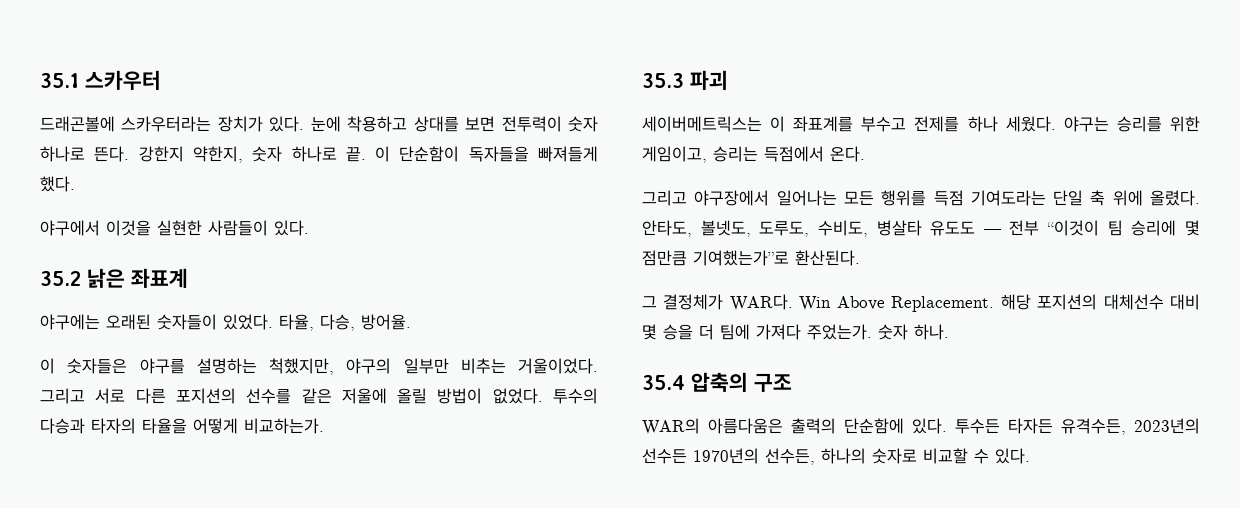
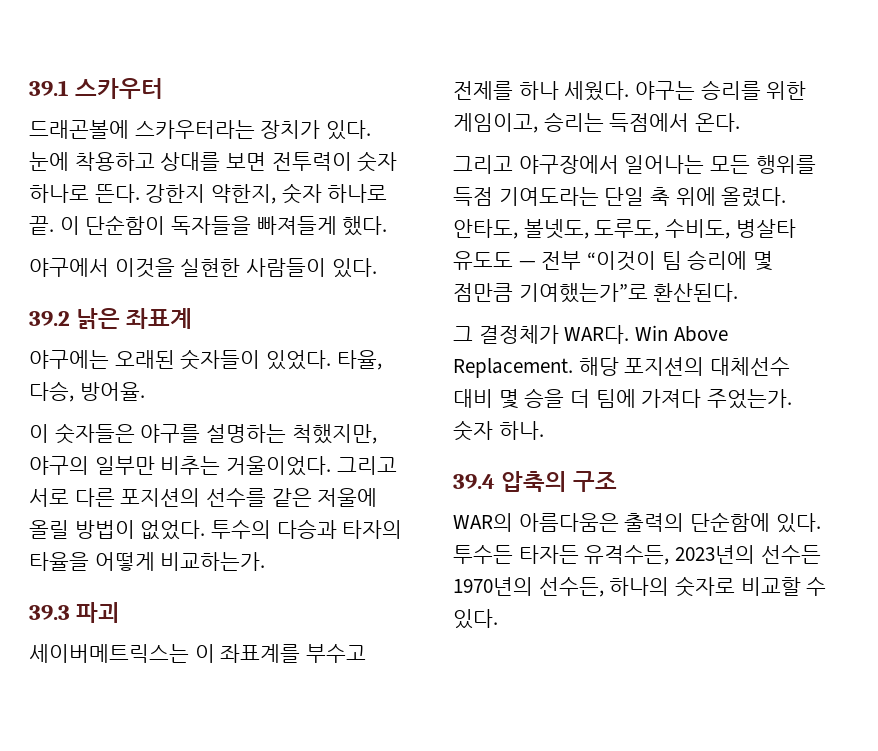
[40,73,79,88] 35.1 -> [29,80,69,96] 39.1
[40,271,81,286] 35.2 -> [29,311,70,326] 39.2
[642,73,684,88] 35.3 -> [29,605,70,620] 39.3
[642,375,685,390] 35.4 -> [453,474,495,489] 39.4

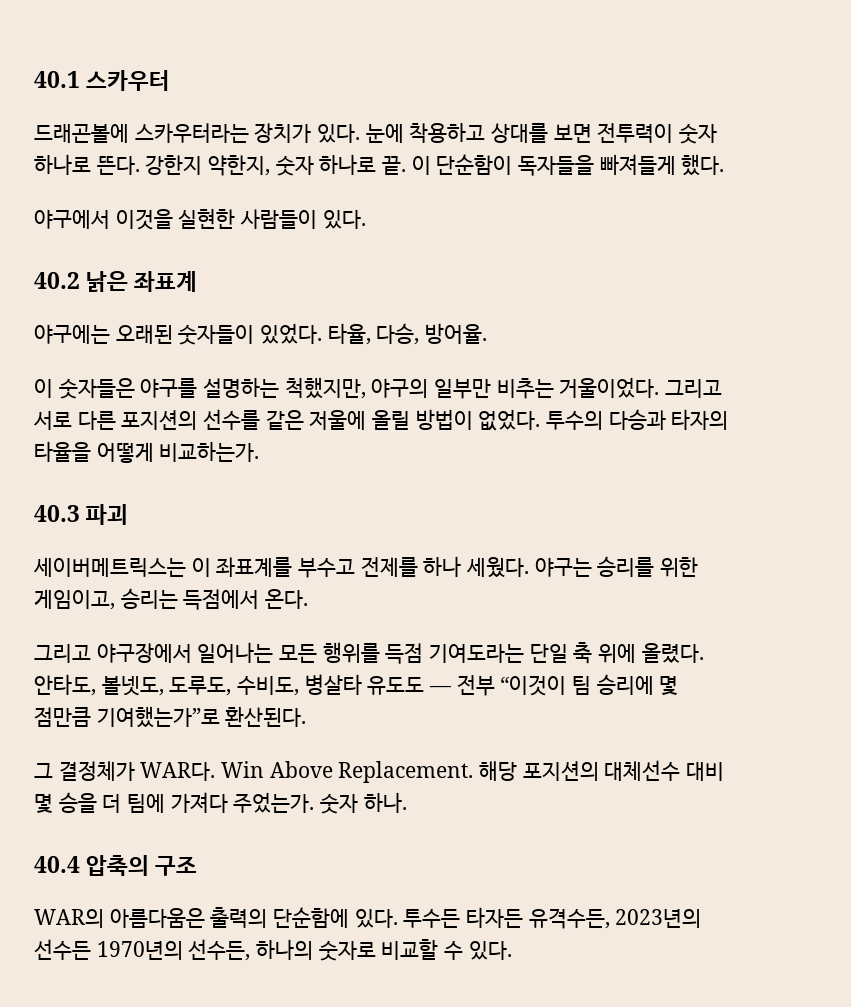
[29,80,69,96] 39.1 -> [34,71,80,88] 40.1
[29,311,70,326] 39.2 -> [34,272,80,289] 40.2
[29,605,70,620] 39.3 -> [34,505,80,522] 40.3
[453,474,495,489] 39.4 -> [34,856,80,873] 40.4

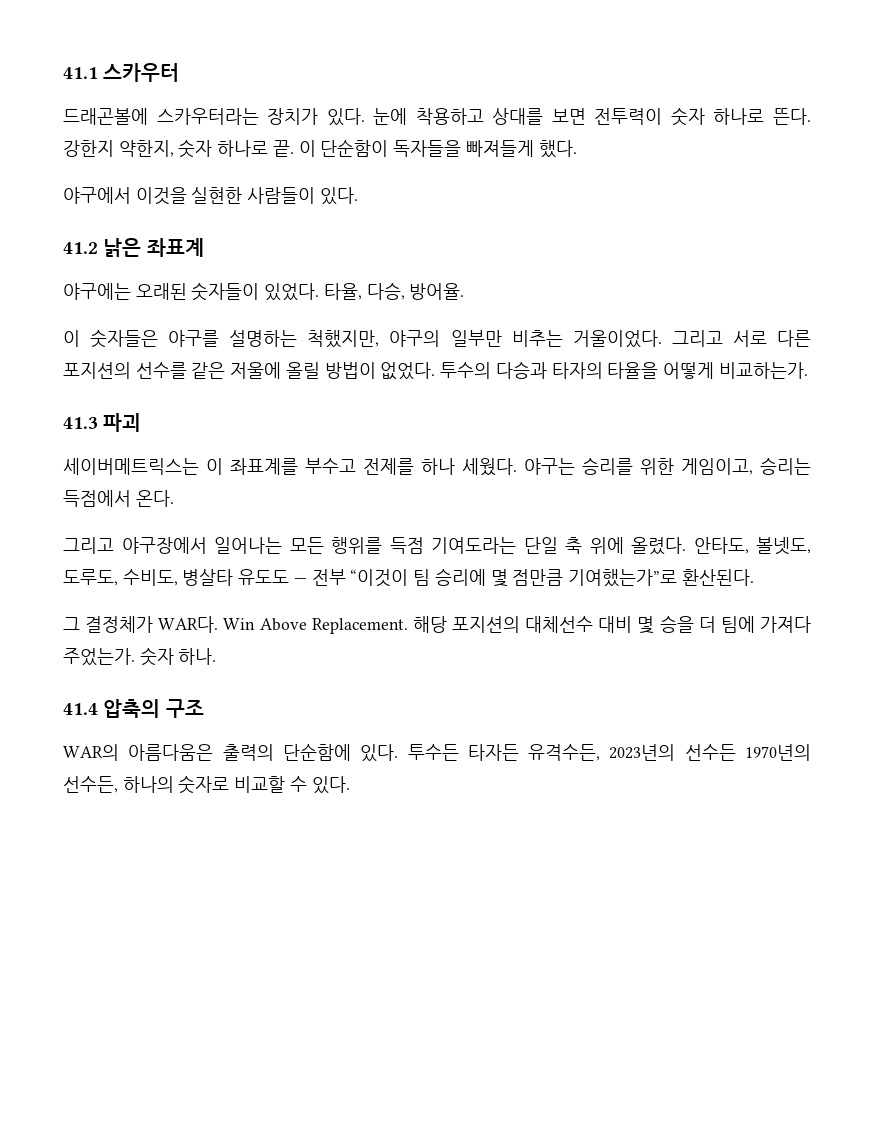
[34,71,80,88] 40.1 -> [63,67,98,79] 41.1
[34,272,80,289] 40.2 -> [63,242,98,254] 41.2
[34,505,80,522] 40.3 -> [63,417,98,429] 41.3
[34,856,80,873] 40.4 -> [63,703,98,715] 41.4

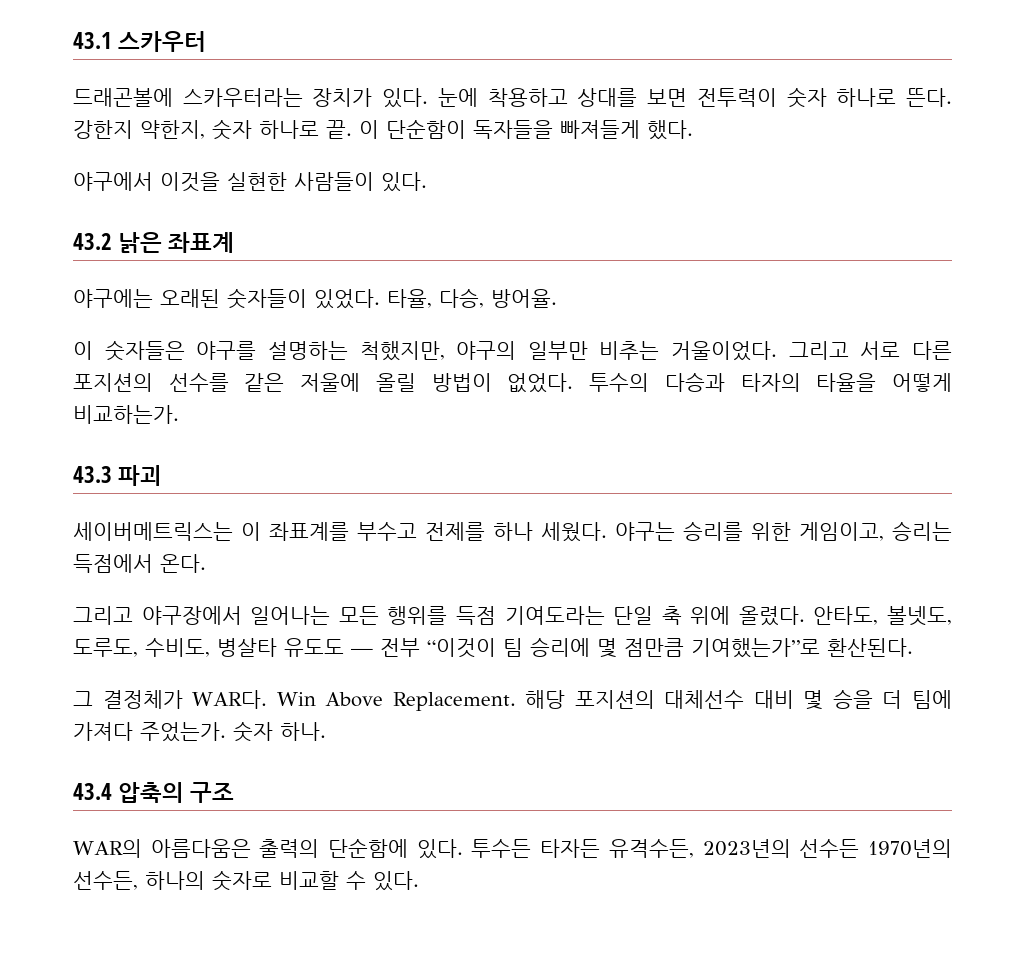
[63,67,98,79] 41.1 -> [73,32,112,49] 43.1
[63,242,98,254] 41.2 -> [73,233,112,250] 43.2
[63,417,98,429] 41.3 -> [73,466,112,483] 43.3
[63,703,98,715] 41.4 -> [73,783,112,800] 43.4

